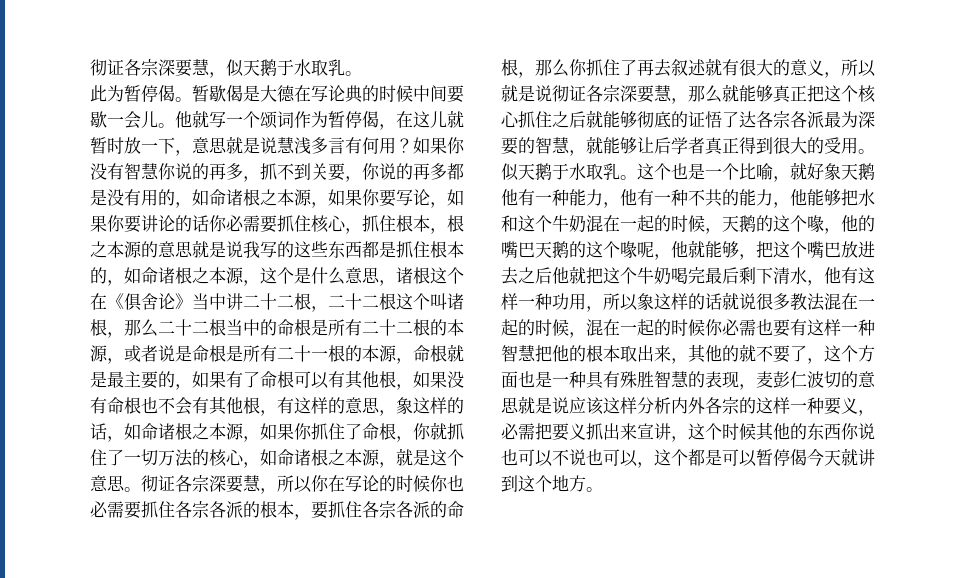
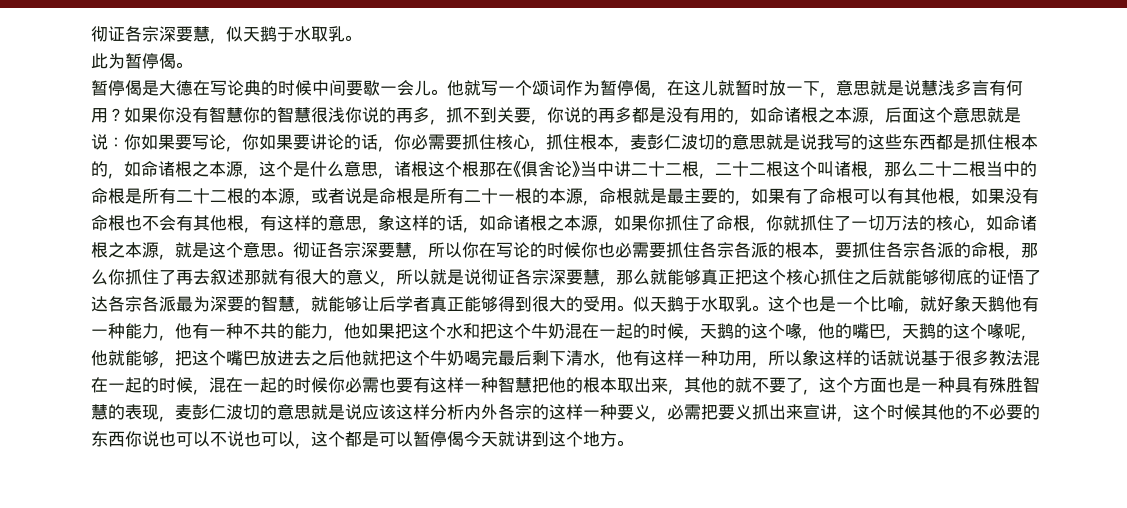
[192,85,226,102] 暂歇 -> [91,80,125,96] // 暂停
(176, 171) none -> [260,106,362,123] 的智慧很浅你
[328,189,380,206] 如果你 -> [885,107,1021,123] [91,134,175,150] 后面这个意思就是说：你如果
[447,189,464,206] [90,215,125,232] 如果你 -> [242,134,293,150] 你如果
(209, 223) none -> [378,146,394,152] ，
[447,215,464,232] [90,241,142,258] 根之本源 -> [630,134,715,150] 麦彭仁波切
(464, 275) none -> [462,161,496,177] 根那
(706, 67) none -> [244,270,261,285] 那
(739, 145) none -> [464,296,498,312] 能够
[807,189,875,206] [501,215,518,232] 能够把水和 -> [361,323,497,339] 如果把这个水和把
(535, 250) none -> [886,335,902,341] ，
(756, 301) none -> [921,350,955,366] 基于
(807, 431) none -> [972,404,1040,420] 不必要的

